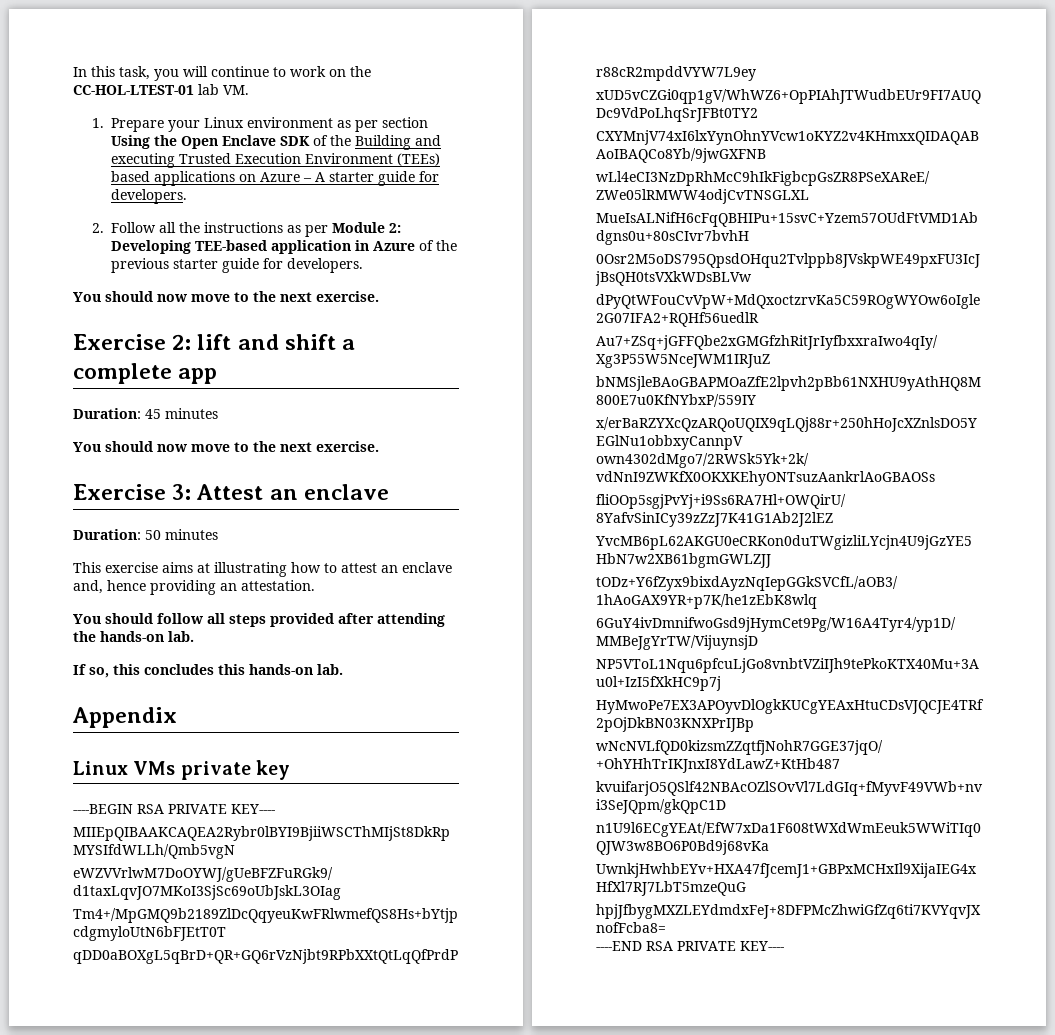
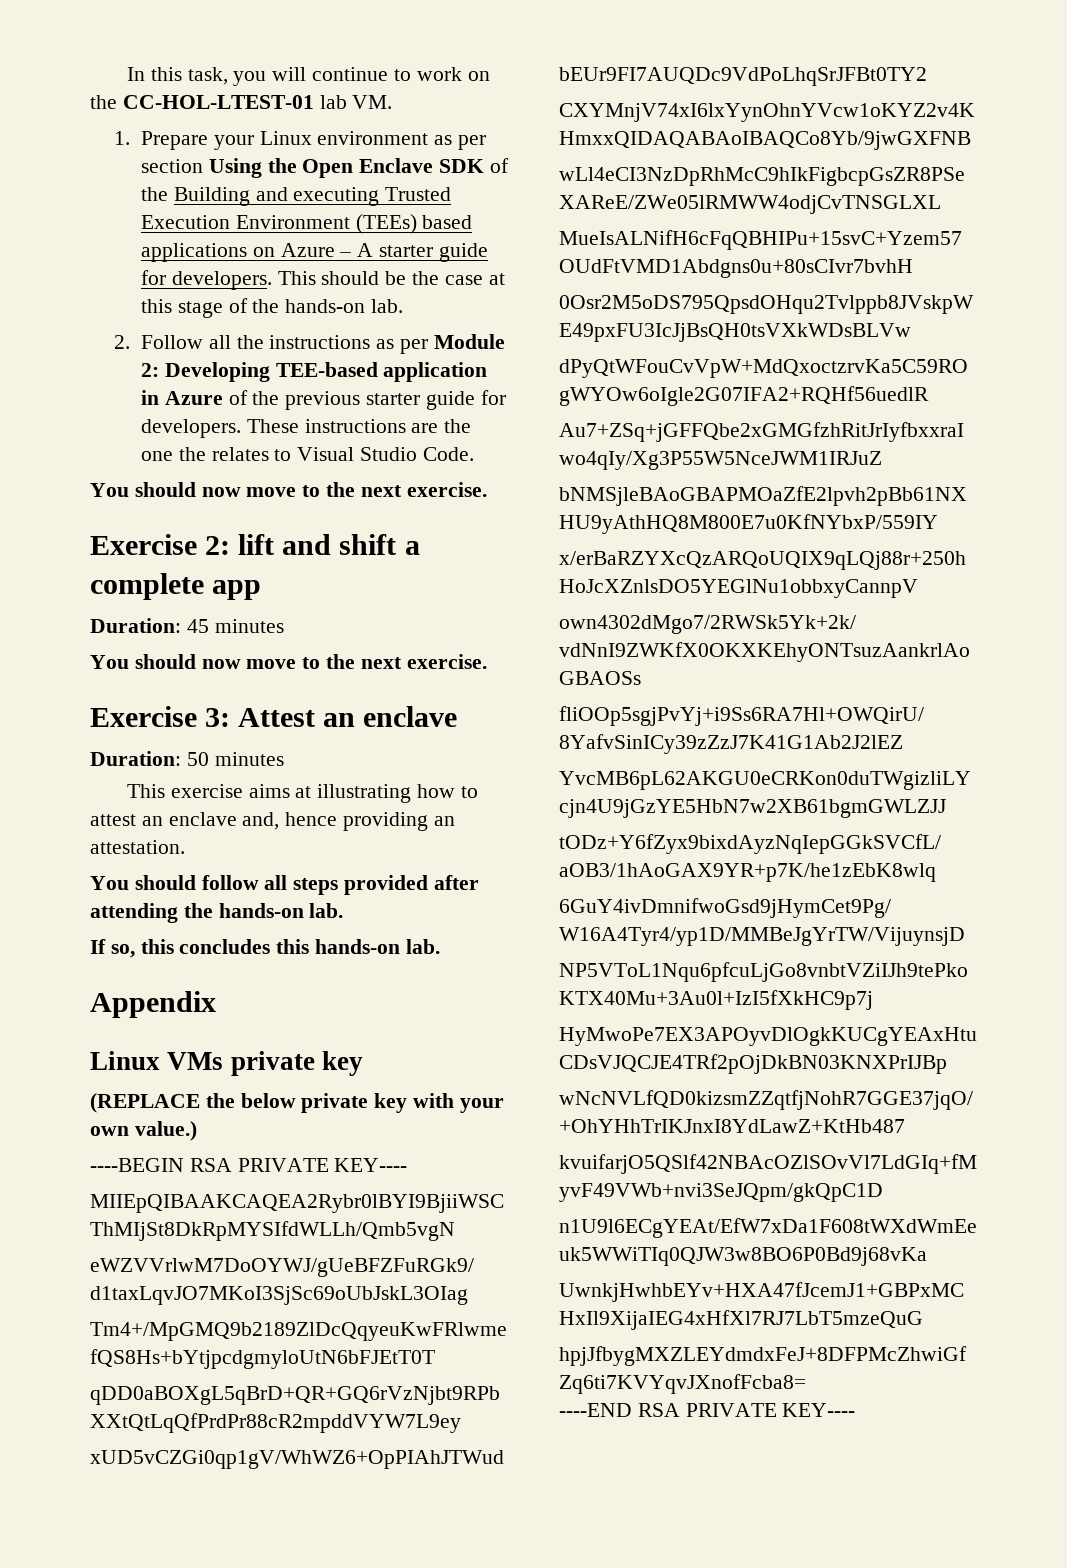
(187, 196) none -> [277,271,505,285] [140,298,403,318] This should be the case at this stage of the hands-on lab.
(363, 265) none -> [246,419,472,433] [140,447,474,461] These instructions are the one the relates to Visual Studio Code.
(290, 770) none -> [90,1093,504,1113] [90,1121,197,1141] // (REPLACE the below private key with your own value.)

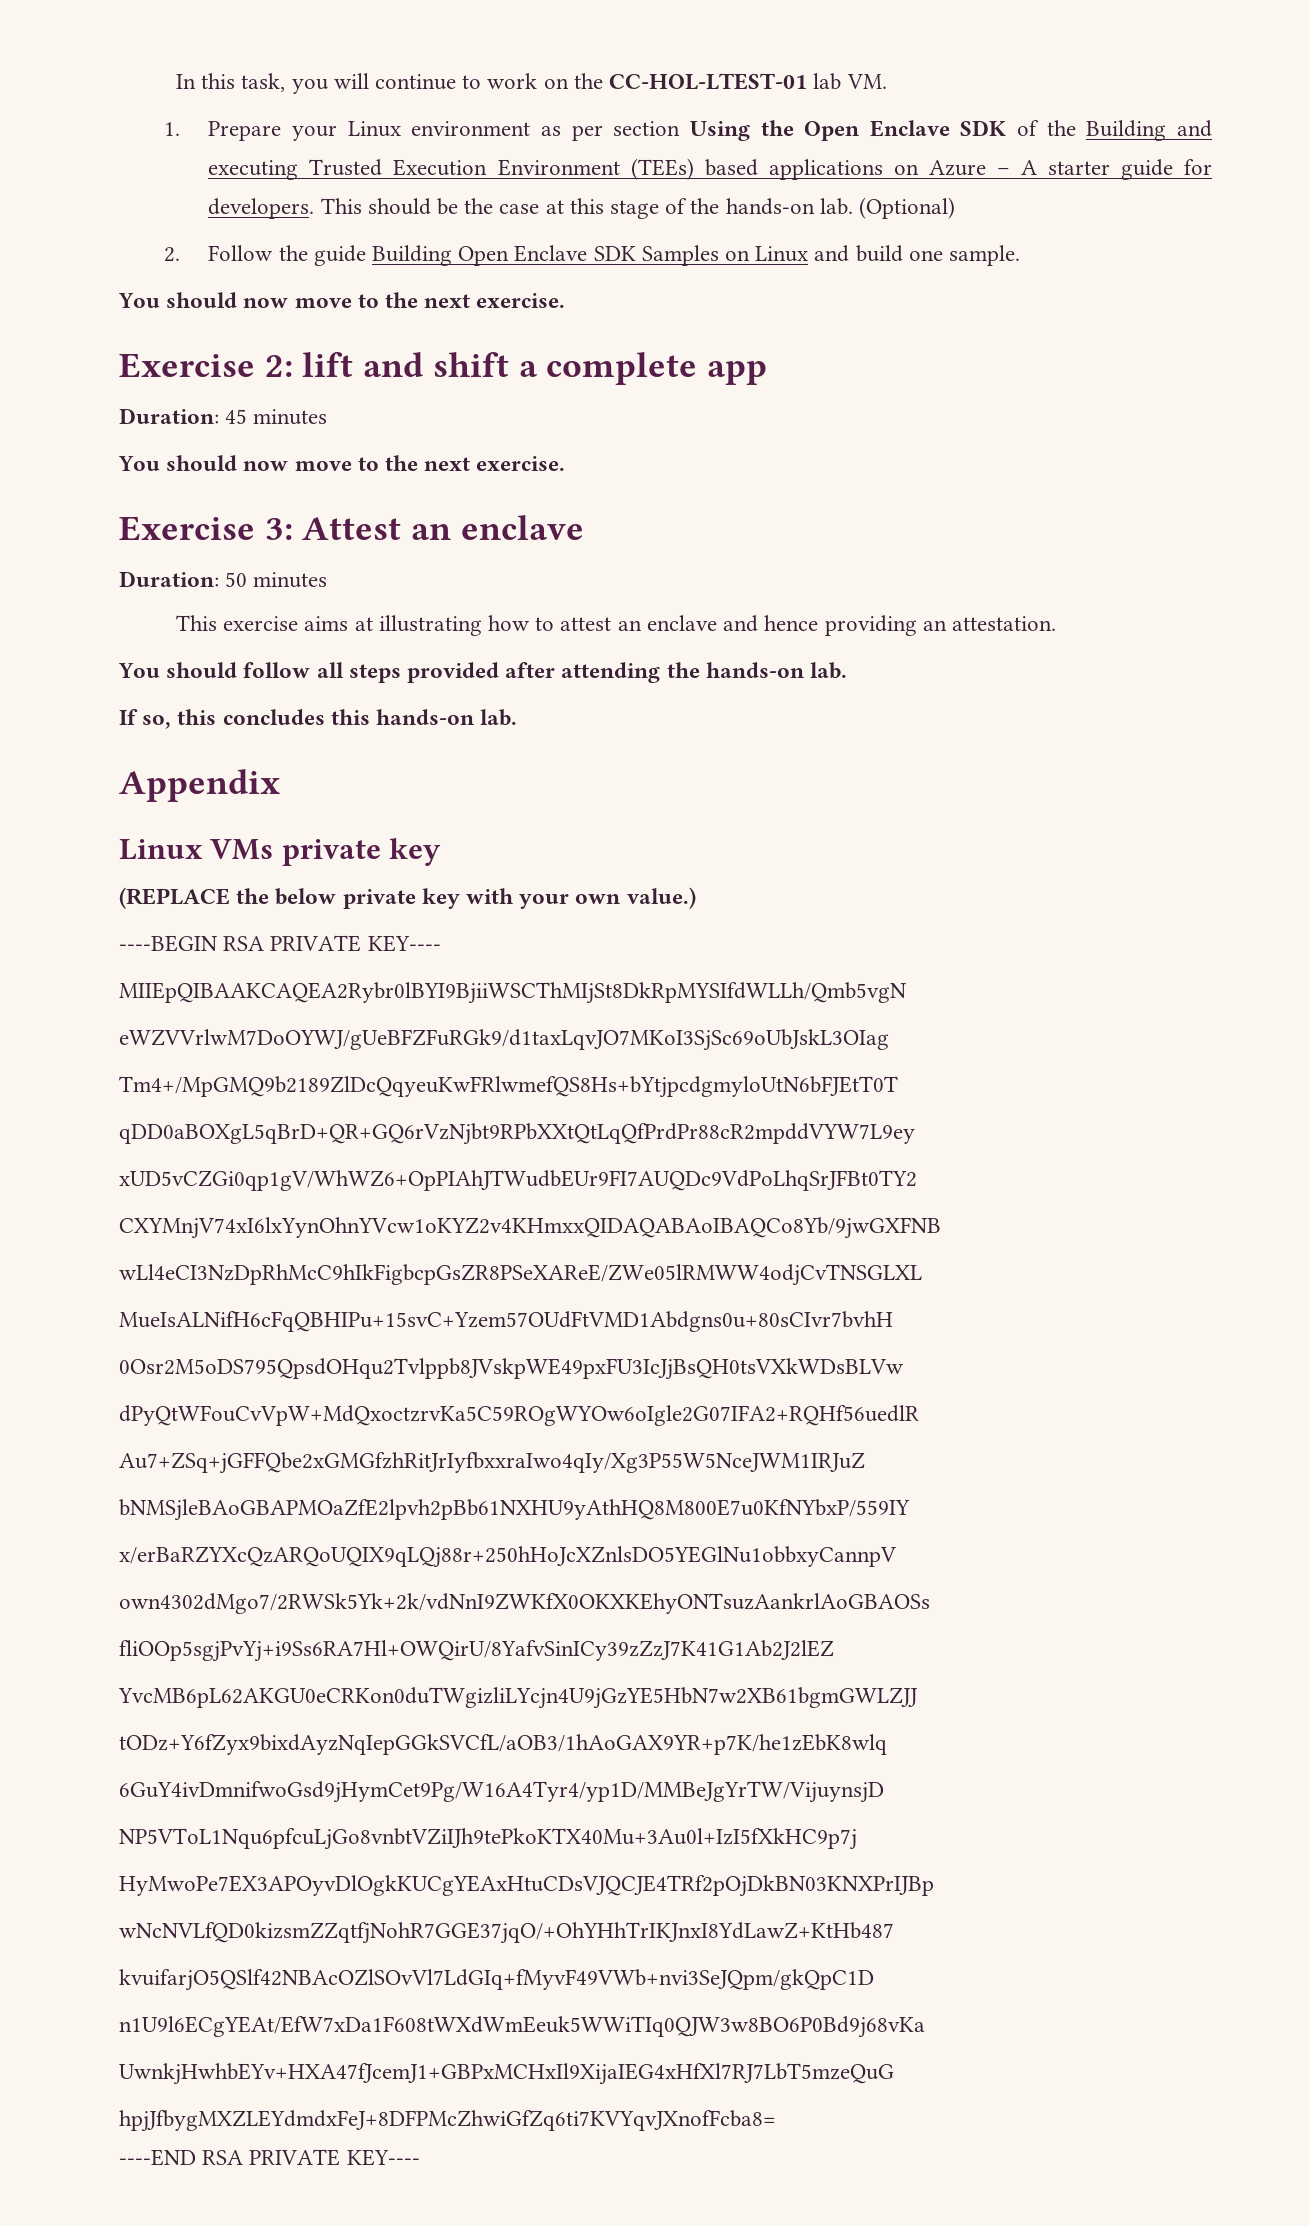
(403, 306) none -> [859,197,956,219] (Optional)
[208,334,505,354] [140,362,488,382] [140,390,506,410] [140,419,472,438] [140,447,474,461] all the instructions as per Module 2: Developing TEE-based application in Azure of the previous starter guide for developers. These instructions are the one the relates to Visual Studio Code. -> [278,245,1021,266] the guide Building Open Enclave SDK Samples on Linux and build one sample.
[242,812,280,830] and, -> [723,615,759,632] and

